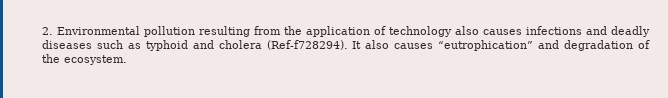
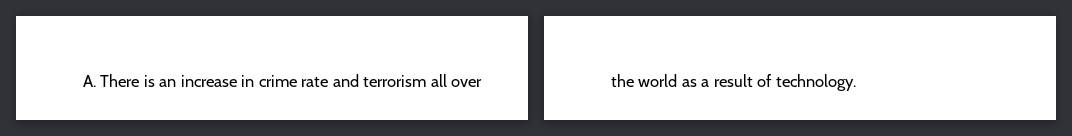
[42,26,650,37] [42,40,650,51] [42,54,127,65] 2. Environmental pollution resulting from the application of technology also causes infections and deadly diseases such as typhoid and cholera (Ref-f728294). It also causes “eutrophication” and degradation of the ecosystem. -> [83,74,856,91] A. There is an increase in crime rate and terrorism all over the world as a result of technology.

